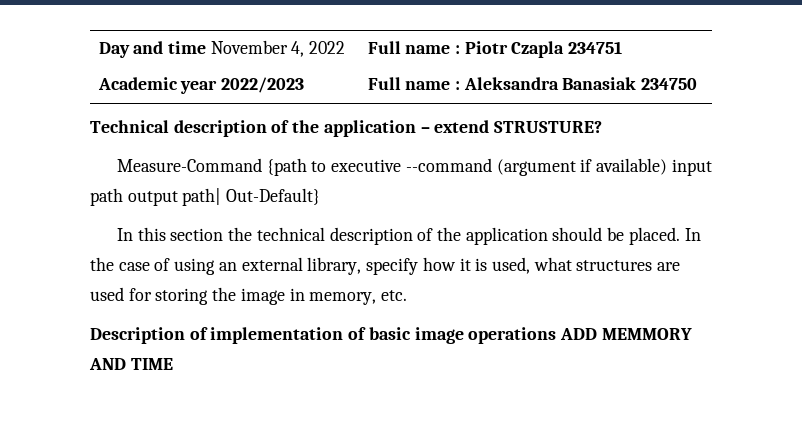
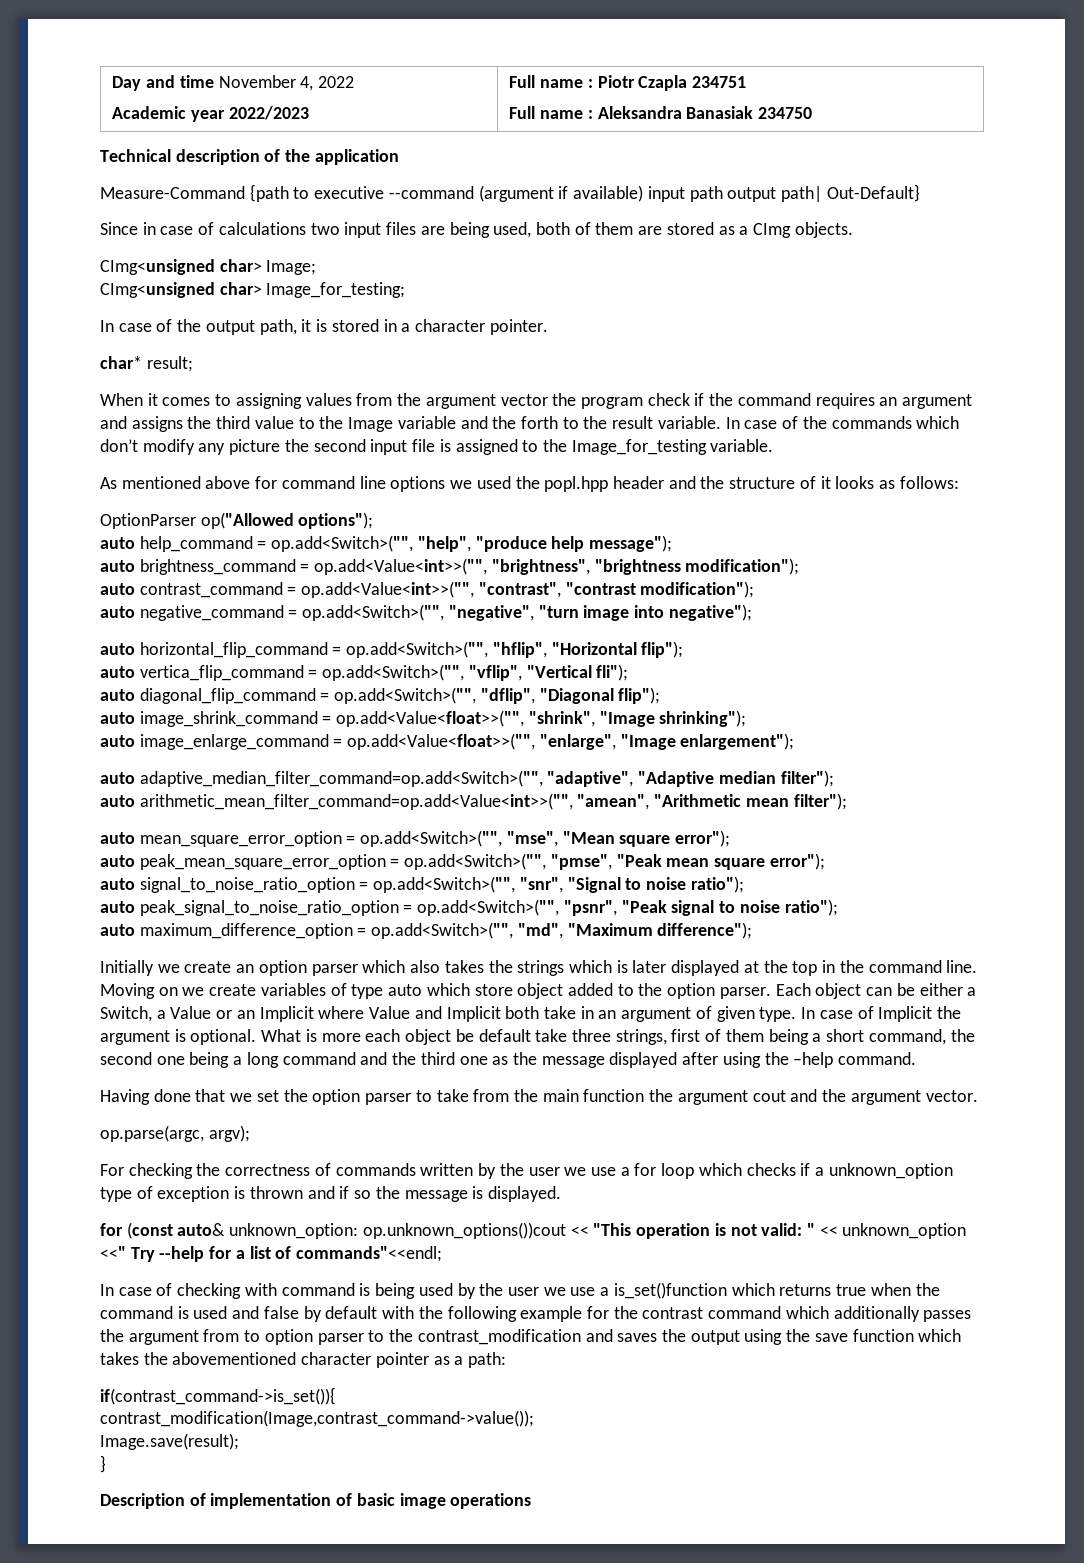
[420,120,603,133] – extend STRUSTURE? -> (399, 157) none
[116,227,701,245] [90,257,681,275] [90,287,408,305] In this section the technical description of the application should be placed. In the case of using an external library, specify how it is used, what structures are used for storing the image in memory, etc. -> [100,222,853,238] [100,259,317,275] [100,282,406,298] [100,319,548,335] [100,356,193,372] [100,393,973,409] [100,416,960,432] [100,439,774,455] [100,476,959,492] [100,512,374,529] [100,535,673,552] [100,558,800,575] [100,581,755,598] [100,604,752,621] [100,641,684,658] [100,664,629,681] [100,687,661,704] [100,710,747,727] [100,733,795,750] [100,770,834,787] [100,793,847,810] [100,830,731,847] [100,853,825,870] [100,876,744,893] [100,899,838,916] [100,922,753,939] [100,960,978,976] [100,983,977,999] [100,1006,961,1022] [100,1029,975,1045] [100,1052,917,1068] [100,1089,978,1105] [100,1125,250,1142] [100,1163,953,1179] [100,1186,561,1202] [100,1222,967,1239] [100,1246,443,1262] [100,1282,940,1299] [100,1306,972,1322] [100,1329,962,1345] [100,1352,507,1368] [100,1387,336,1405] [100,1410,534,1427] [100,1433,239,1450] [100,1455,106,1473] Since in case of calculations two input files are being used, both of them are stored as a CImg objects. // CImg<unsigned char> Image; // CImg<unsigned char> Image_for_testing; // In case of the output path, it is stored in a character pointer. // char* result; // When it comes to assigning values from the argument vector the program check if the command requires an argument and assigns the third value to the Image variable and the forth to the result variable. In case of the commands which don’t modify any picture the second input file is assigned to the Image_for_testing variable. // As mentioned above for command line options we used the popl.hpp header and the structure of it looks as follows: // OptionParser op("Allowed options"); // auto help_command = op.add<Switch>("", "help", "produce help message"); // auto brightness_command = op.add<Value<int>>("", "brightness", "brightness modification"); // auto contrast_command = op.add<Value<int>>("", "contrast", "contrast modification"); // auto negative_command = op.add<Switch>("", "negative", "turn image into negative"); // auto horizontal_flip_command = op.add<Switch>("", "hflip", "Horizontal flip"); // auto vertica_flip_command = op.add<Switch>("", "vflip", "Vertical fli"); // auto diagonal_flip_command = op.add<Switch>("", "dflip", "Diagonal flip"); // auto image_shrink_command = op.add<Value<float>>("", "shrink", "Image shrinking"); // auto image_enlarge_command = op.add<Value<float>>("", "enlarge", "Image enlargement"); // auto adaptive_median_filter_command=op.add<Switch>("", "adaptive", "Adaptive median filter"); // auto arithmetic_mean_filter_command=op.add<Value<int>>("", "amean", "Arithmetic mean filter"); // auto mean_square_error_option = op.add<Switch>("", "mse", "Mean square error"); // auto peak_mean_square_error_option = op.add<Switch>("", "pmse", "Peak mean square error"); // auto signal_to_noise_ratio_option = op.add<Switch>("", "snr", "Signal to noise ratio"); // auto peak_signal_to_noise_ratio_option = op.add<Switch>("", "psnr", "Peak signal to noise ratio"); // auto maximum_difference_option = op.add<Switch>("", "md", "Maximum difference"); // Initially we create an option parser which also takes the strings which is later displayed at the top in the command line. Moving on we create variables of type auto which store object added to the option parser. Each object can be either a Switch, a Value or an Implicit where Value and Implicit both take in an argument of given type. In case of Implicit the argument is optional. What is more each object be default take three strings, first of them being a short command, the second one being a long command and the third one as the message displayed after using the –help command. // Having done that we set the option parser to take from the main function the argument cout and the argument vector. // op.parse(argc, argv); // For checking the correctness of commands written by the user we use a for loop which checks if a unknown_option type of exception is thrown and if so the message is displayed. // for (const auto& unknown_option: op.unknown_options())cout << "This operation is not valid: " << unknown_option <<" Try --help for a list of commands"<<endl; // In case of checking with command is being used by the user we use a is_set()function which returns true when the command is used and false by default with the following example for the contrast command which additionally passes the argument from to option parser to the contrast_modification and saves the output using the save function which takes the abovementioned character pointer as a path: // if(contrast_command->is_set()){ // contrast_modification(Image,contrast_command->value()); // Image.save(result); // }
[560,328,692,340] [89,358,173,370] ADD MEMMORY AND TIME -> (532, 1501) none

